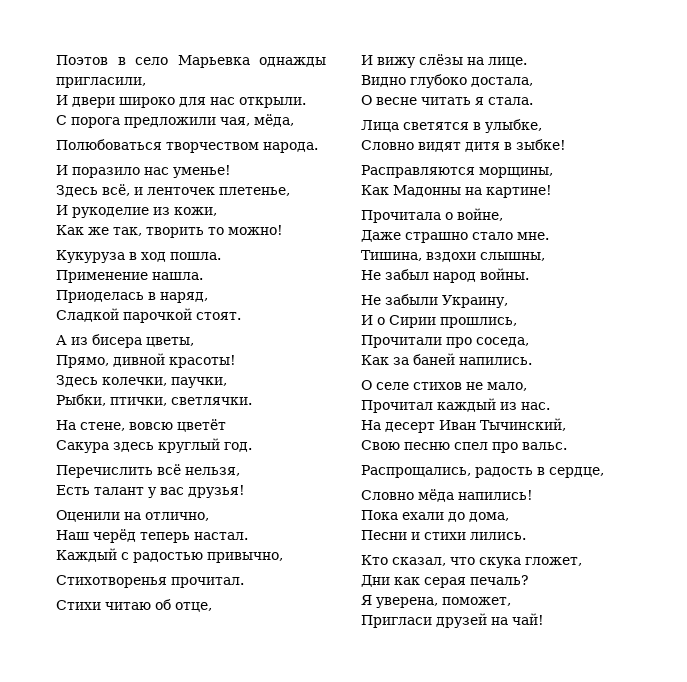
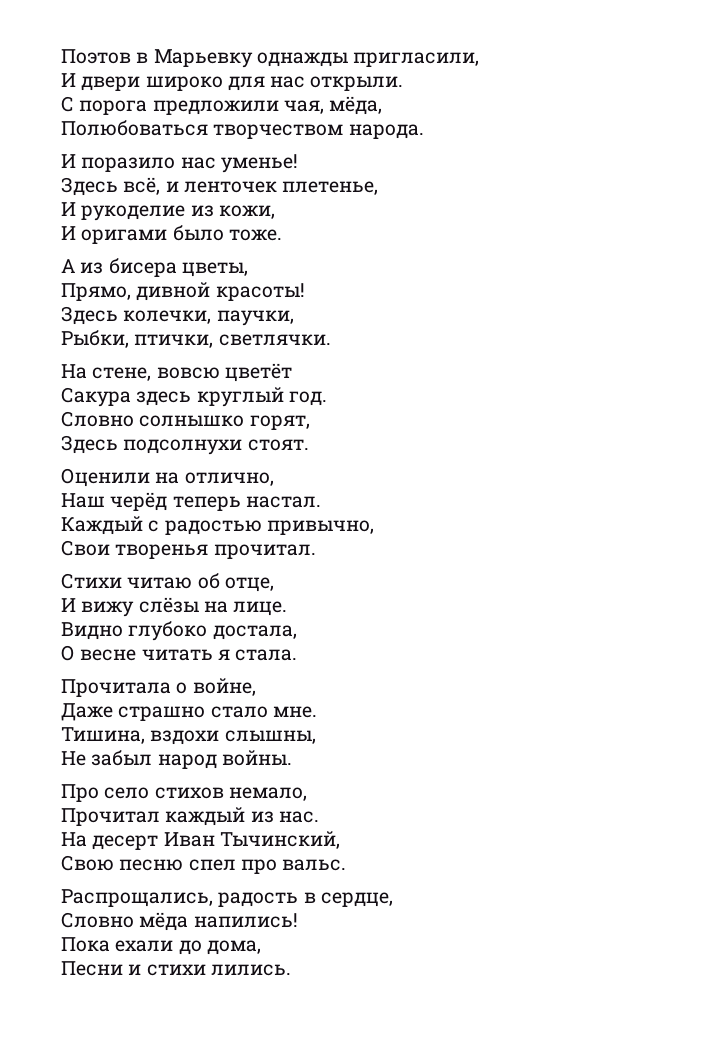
[135,55,250,68] село Марьевка -> [153,49,253,68] Марьевку
[56,225,283,238] [56,250,221,263] [56,270,203,283] [56,290,208,303] [56,308,241,323] Как же так, творить то можно! // Кукуруза в ход пошла. // Применение нашла. // Приоделась в наряд, // Сладкой парочкой стоят. -> [61,225,282,244] И оригами было тоже.
[56,464,240,478] [56,485,245,498] Перечислить всё нельзя, // Есть талант у вас друзья! -> [61,411,310,430] [61,435,309,455] Словно солнышко горят, // Здесь подсолнухи стоят.
[56,575,167,588] Стихотворенья -> [61,540,209,559] Свои творенья
[361,119,542,133] [361,139,566,152] [361,165,553,178] [361,185,552,198] // Лица светятся в улыбке, // Словно видят дитя в зыбке! // Расправляются морщины, // Как Мадонны на картине! -> (298, 655) none
[361,294,508,308] [361,315,517,328] [361,335,529,348] [361,353,532,365] [361,380,527,391] Не забыли Украину, // И о Сирии прошлись, // Прочитали про соседа, // Как за баней напились. // О селе стихов не мало, -> [61,784,307,802] Про село стихов немало,
[361,555,582,568] [361,575,529,588] [361,595,511,608] [361,613,544,628] // Кто сказал, что скука гложет, // Дни как серая печаль? // Я уверена, поможет, // Пригласи друзей на чай! -> (291, 970) none

